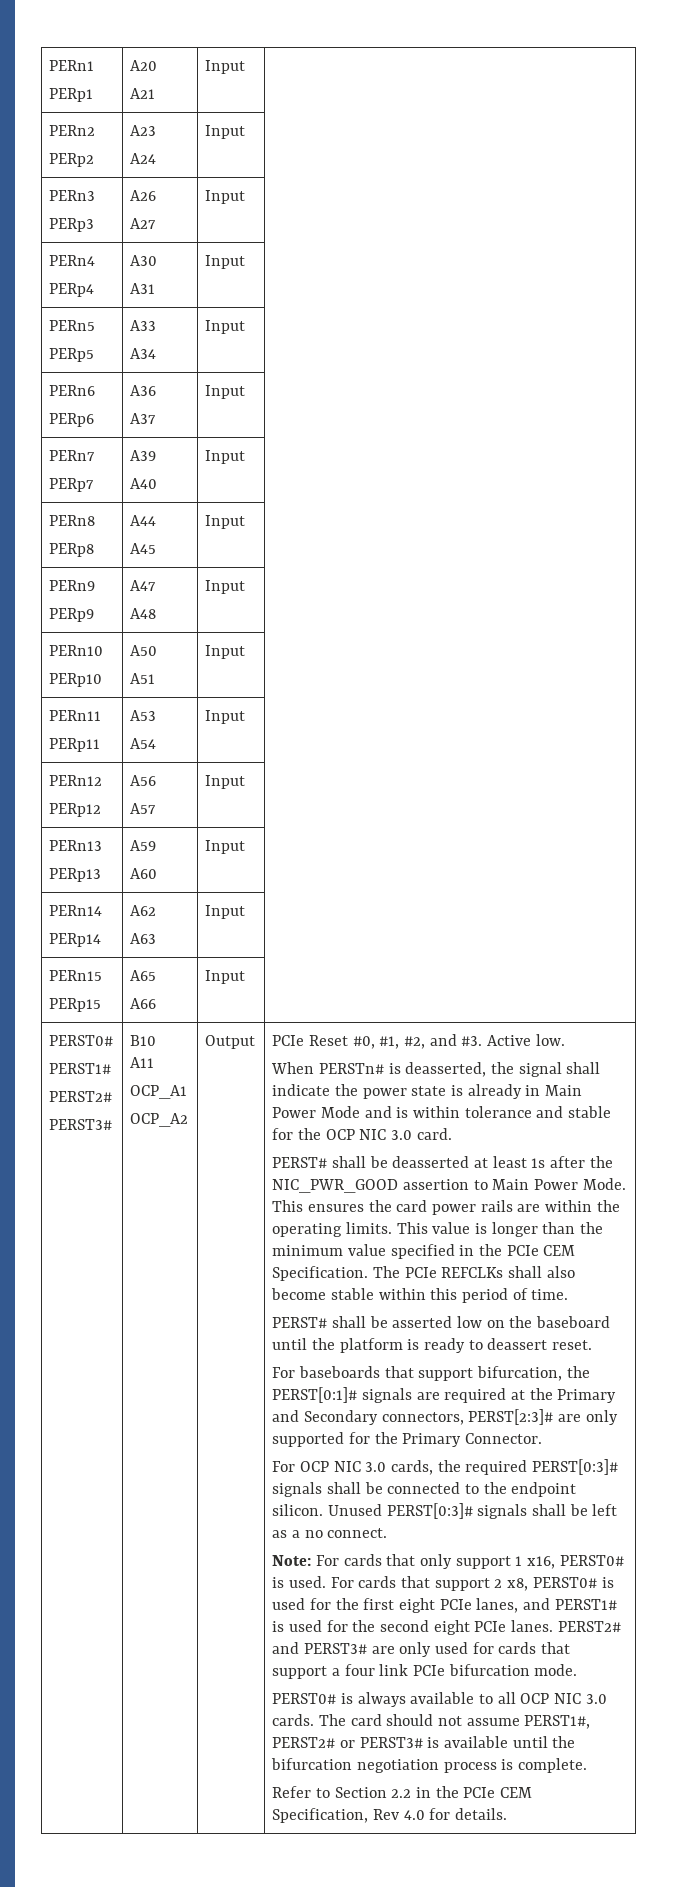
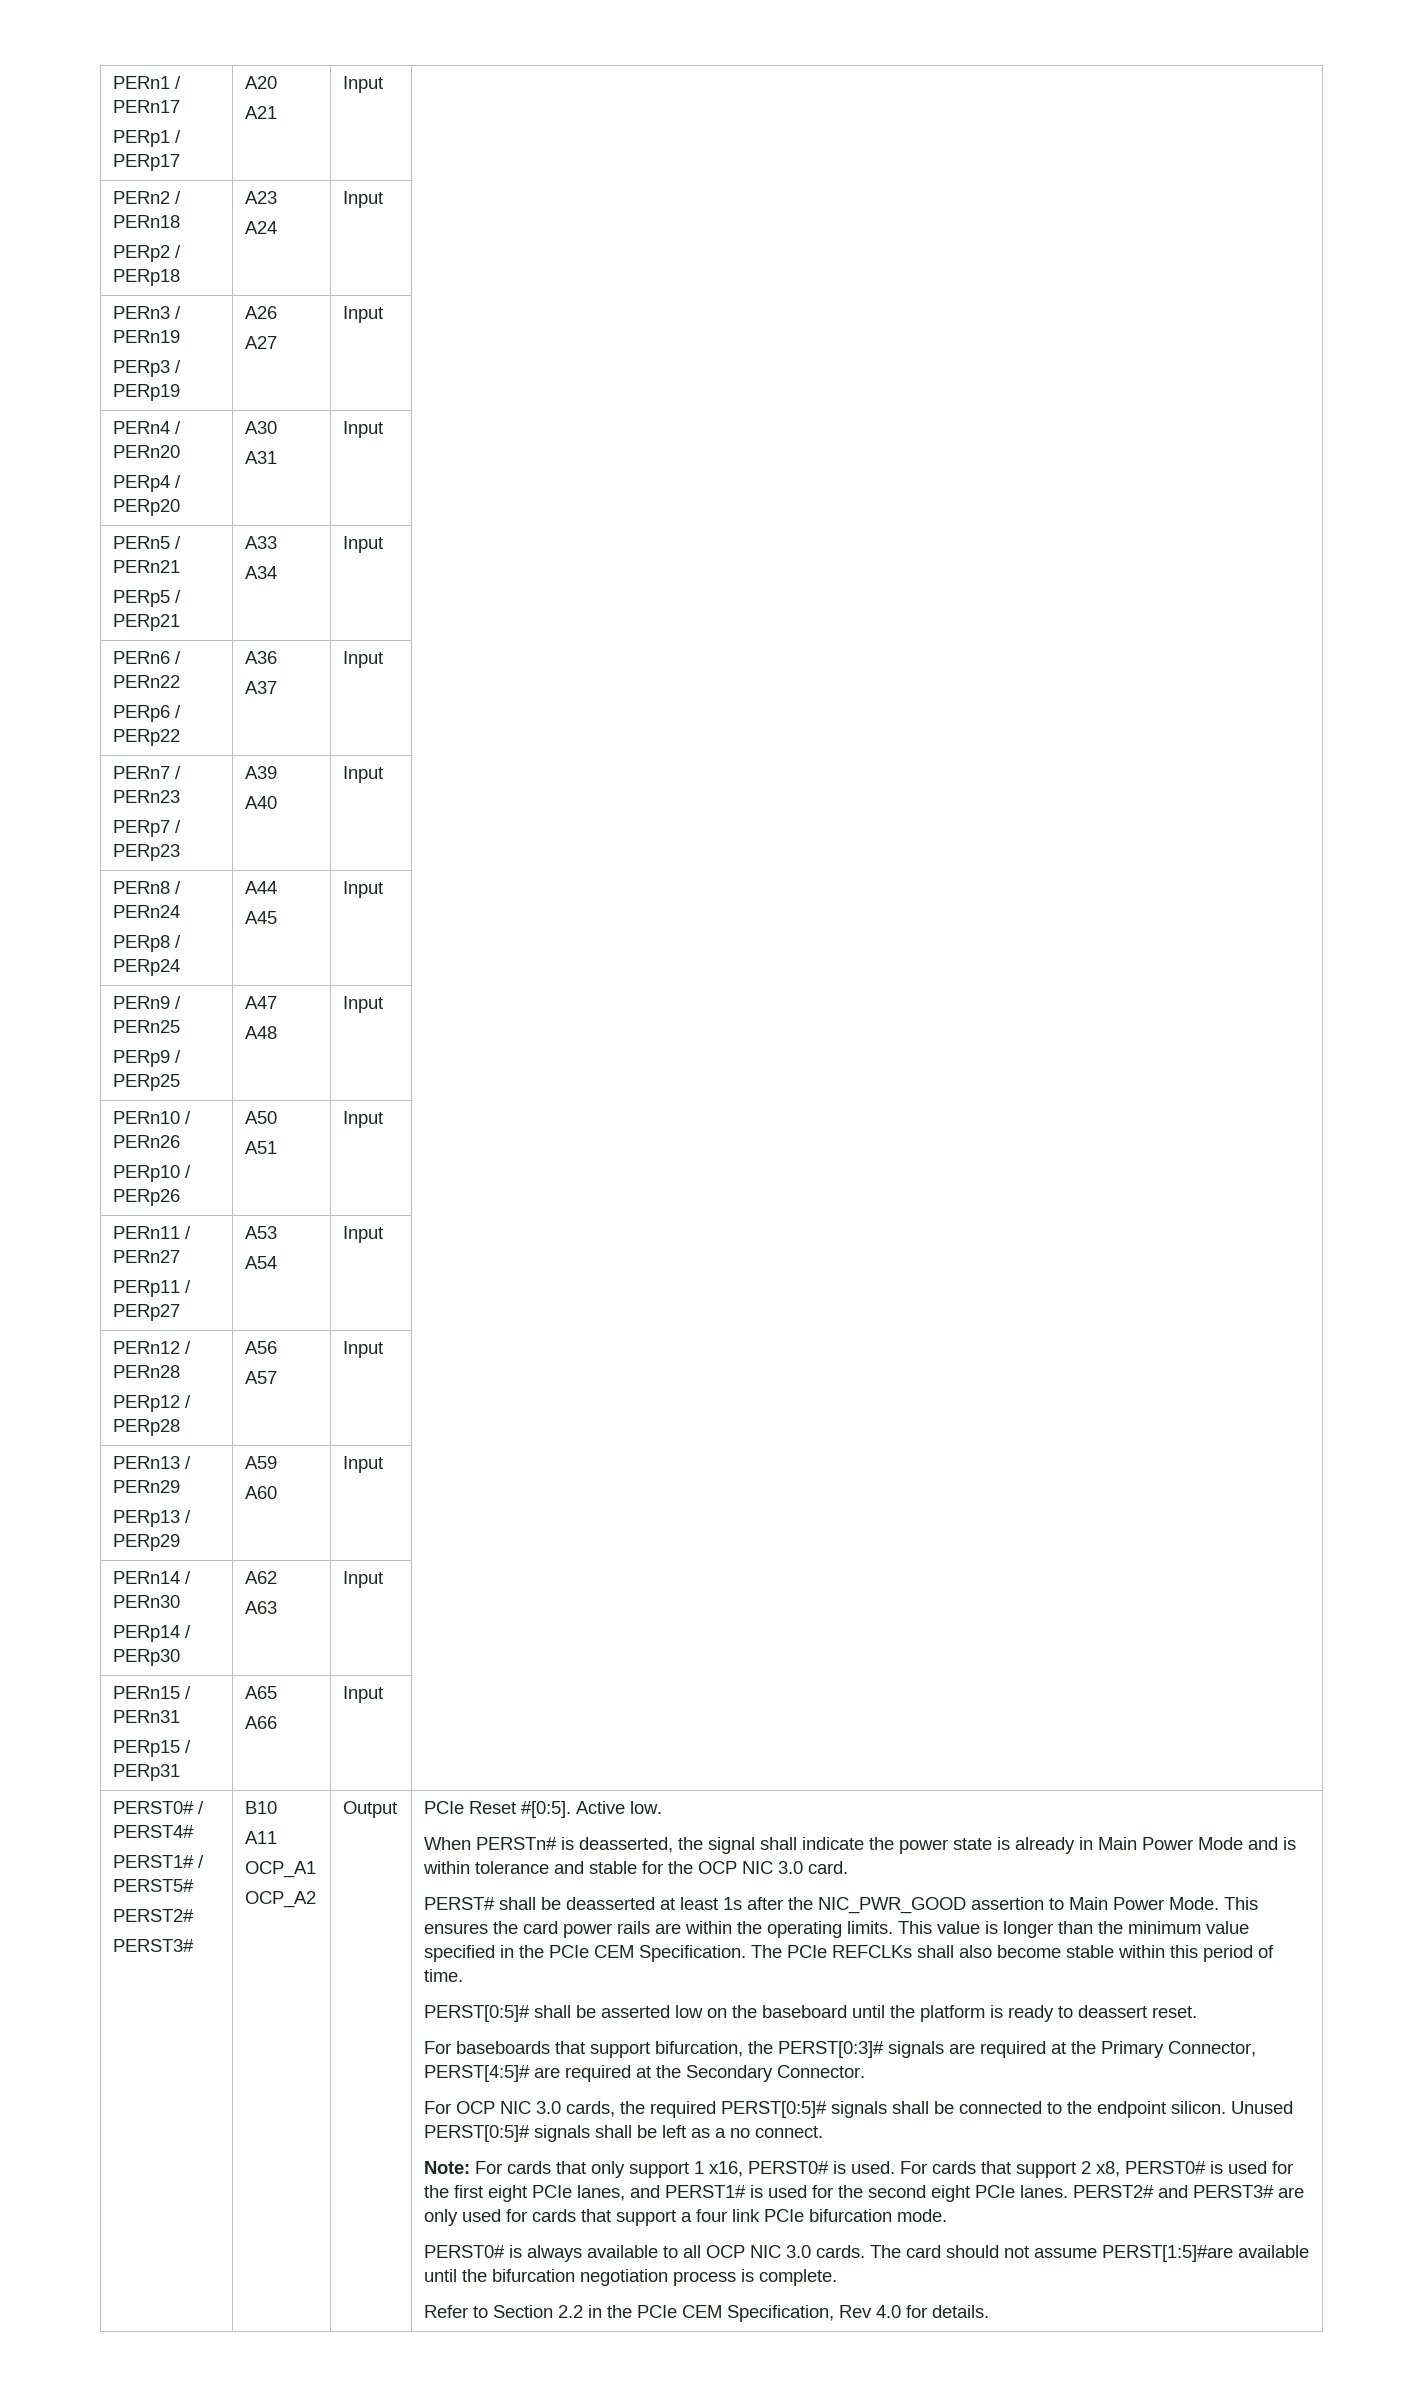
(95, 65) none -> [175,76,182,89] [113,100,181,113] / PERn17
(94, 95) none -> [175,130,182,143] [113,154,181,171] / PERp17
(96, 130) none -> [175,191,182,204] [113,215,181,228] / PERn18
(95, 160) none -> [175,245,182,258] [113,269,181,286] / PERp18
(96, 195) none -> [175,306,182,319] [113,330,181,343] / PERn19
(95, 225) none -> [175,360,182,373] [113,384,181,401] / PERp19
(96, 260) none -> [175,421,182,434] [113,445,181,458] / PERn20
(95, 290) none -> [175,475,182,488] [113,499,181,516] / PERp20
(96, 325) none -> [175,536,182,549] [113,560,181,573] / PERn21
(95, 355) none -> [175,590,182,603] [113,614,181,631] / PERp21
(96, 390) none -> [175,651,182,664] [113,675,181,688] / PERn22
(95, 420) none -> [175,705,182,718] [113,729,181,746] / PERp22
(96, 455) none -> [175,766,182,779] [113,790,181,803] / PERn23
(95, 485) none -> [175,820,182,833] [113,844,181,861] / PERp23
(96, 520) none -> [175,881,182,894] [113,905,181,918] / PERn24
(95, 550) none -> [175,935,182,948] [113,959,181,976] / PERp24
(96, 585) none -> [175,996,182,1009] [113,1020,181,1033] / PERn25
(95, 615) none -> [175,1050,182,1063] [113,1074,181,1091] / PERp25
(104, 650) none -> [185,1111,192,1124] [113,1135,181,1148] / PERn26
(103, 680) none -> [185,1165,192,1178] [113,1189,181,1206] / PERp26
(102, 715) none -> [185,1226,192,1239] [113,1250,181,1263] / PERn27
(101, 745) none -> [185,1280,192,1293] [113,1304,181,1321] / PERp27
(103, 780) none -> [185,1341,192,1354] [113,1365,181,1378] / PERn28
(102, 810) none -> [185,1395,192,1408] [113,1419,181,1436] / PERp28
(103, 845) none -> [185,1456,192,1469] [113,1480,181,1493] / PERn29
(102, 875) none -> [185,1510,192,1523] [113,1534,181,1551] / PERp29
(103, 910) none -> [185,1571,192,1584] [113,1595,181,1608] / PERn30
(102, 940) none -> [185,1625,192,1638] [113,1649,181,1666] / PERp30
(103, 975) none -> [185,1686,192,1699] [113,1710,181,1723] / PERn31
(102, 1005) none -> [185,1740,192,1753] [113,1764,181,1781] / PERp31
[49,1063,112,1074] // PERST1# -> [198,1801,205,1814] [113,1825,195,1838] [113,1855,205,1868] [113,1879,195,1892] / PERST4# // PERST1# / PERST5#
[352,1034,483,1049] #0, #1, #2, and #3. -> [521,1801,572,1818] #[0:5].
[272,1317,328,1328] PERST# -> [424,2005,531,2022] PERST[0:5]#
[272,1387,358,1403] PERST[0:1]# -> [778,2041,885,2058] PERST[0:3]#
[272,1409,618,1425] [272,1432,462,1447] and Secondary connectors, PERST[2:3]# are only supported for the Primary -> [1168,2041,1257,2057] [424,2065,774,2082] Connector, PERST[4:5]# are required at the Secondary
[532,1459,619,1475] PERST[0:3]# -> [721,2101,828,2118] PERST[0:5]#
[386,1503,473,1519] PERST[0:3]# -> [424,2125,531,2142] PERST[0:5]#
[524,1715,591,1729] [272,1737,440,1748] PERST1#, PERST2# or PERST3# is -> [1102,2245,1234,2262] PERST[1:5]#are

